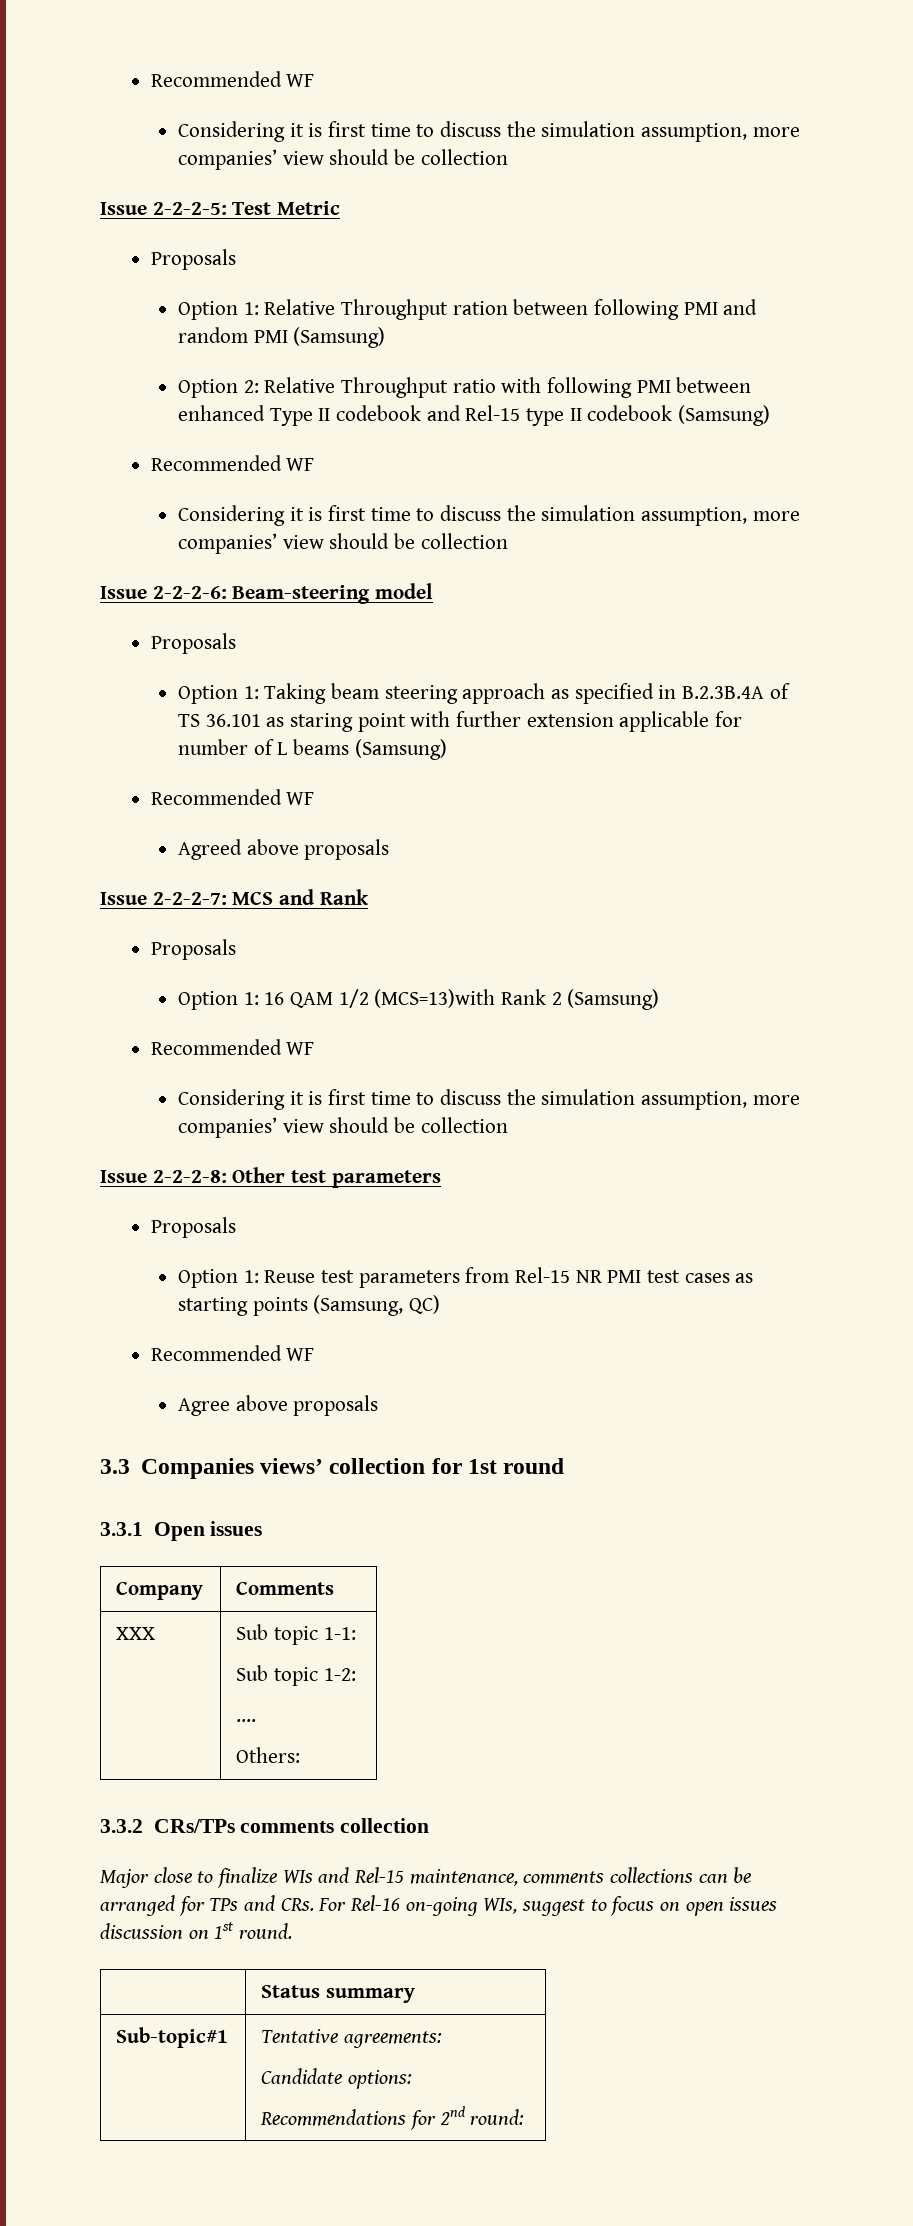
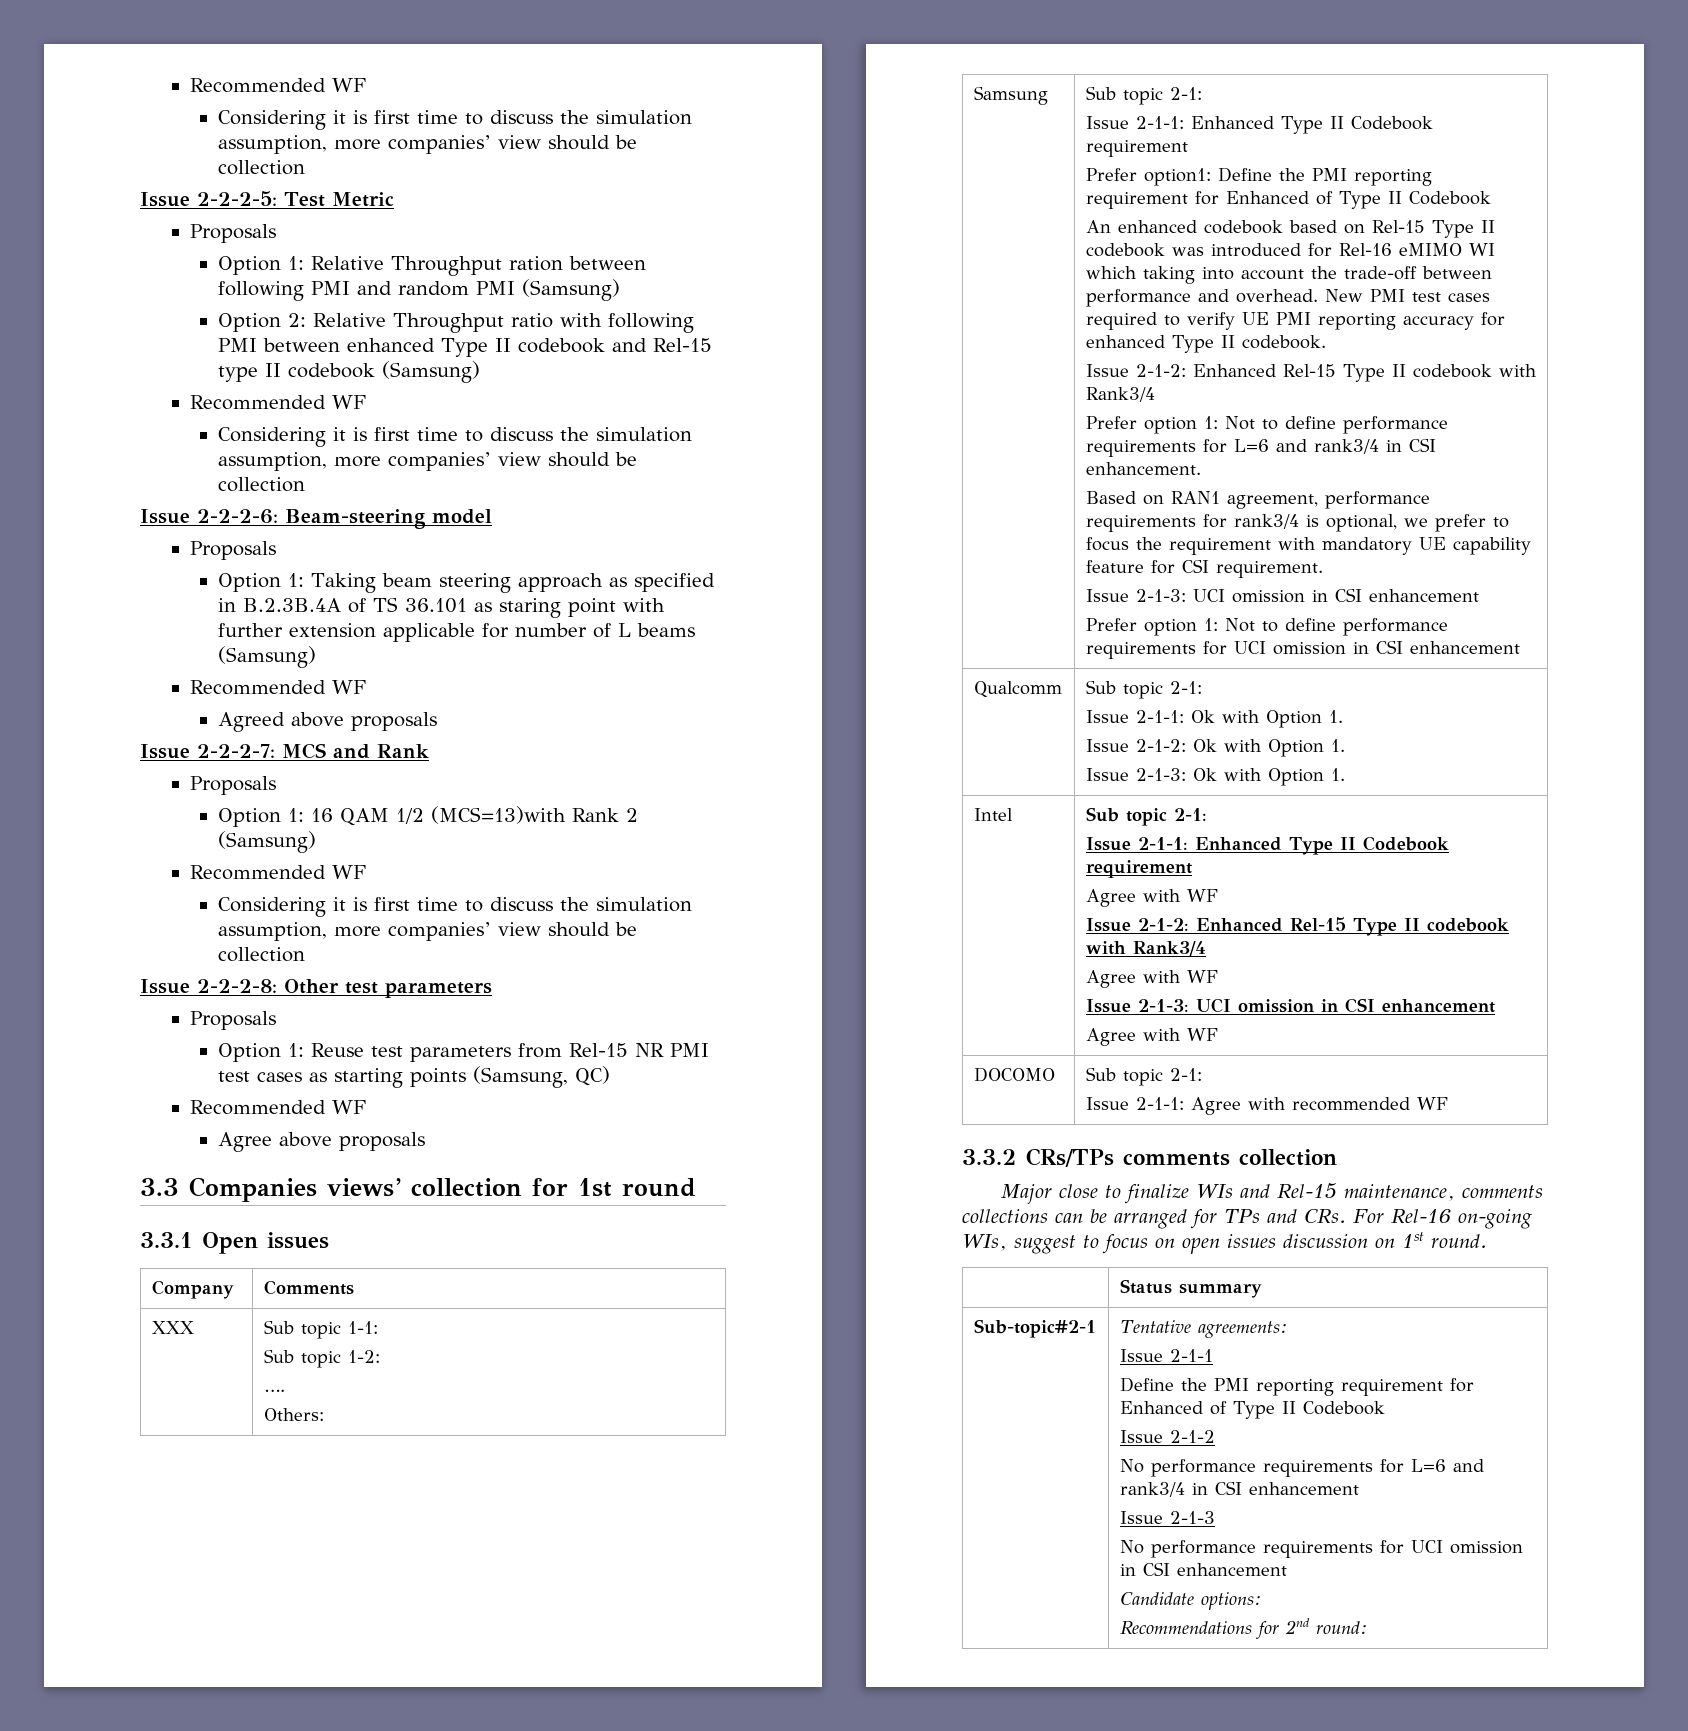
(301, 1755) none -> [973,86,1048,105] [1085,86,1202,105] [1085,116,1433,134] [1085,140,1188,157] [1085,167,1432,186] [1085,191,1491,209] [1085,220,1495,238] [1085,243,1495,257] [1085,266,1492,284] [1085,289,1490,307] [1085,312,1505,330] [1085,335,1326,353] [1085,364,1536,382] [1085,387,1155,402] [1085,416,1448,434] [1085,438,1436,457] [1085,462,1201,475] [1085,491,1430,509] [1085,514,1509,532] [1085,537,1531,555] [1085,559,1323,578] [1085,588,1479,603] [1085,618,1448,636] [1085,640,1520,659] [973,681,1062,698] [1085,680,1202,699] [1085,710,1343,728] [1085,739,1345,757] [1085,768,1345,786] [973,808,1013,821] [1085,807,1207,826] [1085,836,1449,855] [1085,860,1192,878] [1085,889,1218,907] [1085,917,1509,936] [1085,941,1206,956] [1085,970,1218,988] [1085,998,1495,1013] [1085,1028,1218,1046] [973,1067,1055,1082] [1085,1067,1202,1086] [1085,1097,1448,1115] // Samsung | Sub topic 2-1: // Issue 2-1-1: Enhanced Type II Codebook requirement // Prefer option1: Define the PMI reporting requirement for Enhanced of Type II Codebook // An enhanced codebook based on Rel-15 Type II codebook was introduced for Rel-16 eMIMO WI which taking into account the trade-off between performance and overhead. New PMI test cases required to verify UE PMI reporting accuracy for enhanced Type II codebook. // Issue 2-1-2: Enhanced Rel-15 Type II codebook with Rank3/4 // Prefer option 1: Not to define performance requirements for L=6 and rank3/4 in CSI enhancement. // Based on RAN1 agreement, performance requirements for rank3/4 is optional, we prefer to focus the requirement with mandatory UE capability feature for CSI requirement. // Issue 2-1-3: UCI omission in CSI enhancement // Prefer option 1: Not to define performance requirements for UCI omission in CSI enhancement // Qualcomm | Sub topic 2-1: // Issue 2-1-1: Ok with Option 1. // Issue 2-1-2: Ok with Option 1. // Issue 2-1-3: Ok with Option 1. // Intel | Sub topic 2-1: // Issue 2-1-1: Enhanced Type II Codebook requirement // Agree with WF // Issue 2-1-2: Enhanced Rel-15 Type II codebook with Rank3/4 // Agree with WF // Issue 2-1-3: UCI omission in CSI enhancement // Agree with WF // DOCOMO | Sub topic 2-1: // Issue 2-1-1: Agree with recommended WF
[116,2027,229,2048] Sub-topic#1 -> [973,1319,1096,1338] Sub-topic#2-1
(442, 2039) none -> [1119,1349,1213,1362] [1119,1377,1474,1396] [1119,1401,1385,1419] [1119,1430,1215,1443] [1119,1459,1484,1477] [1119,1481,1359,1497] [1119,1511,1215,1524] [1119,1540,1523,1558] [1119,1562,1287,1576] // Issue 2-1-1 // Define the PMI reporting requirement for Enhanced of Type II Codebook // Issue 2-1-2 // No performance requirements for L=6 and rank3/4 in CSI enhancement // Issue 2-1-3 // No performance requirements for UCI omission in CSI enhancement

